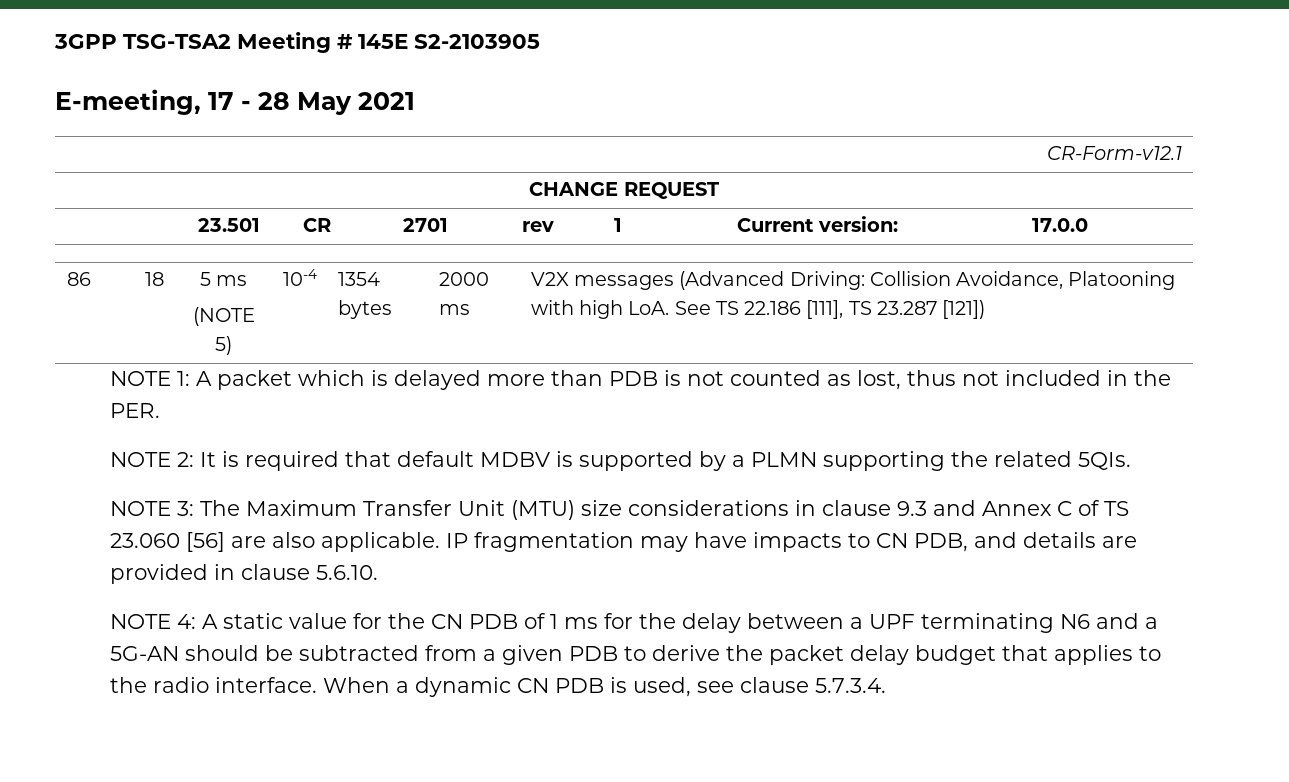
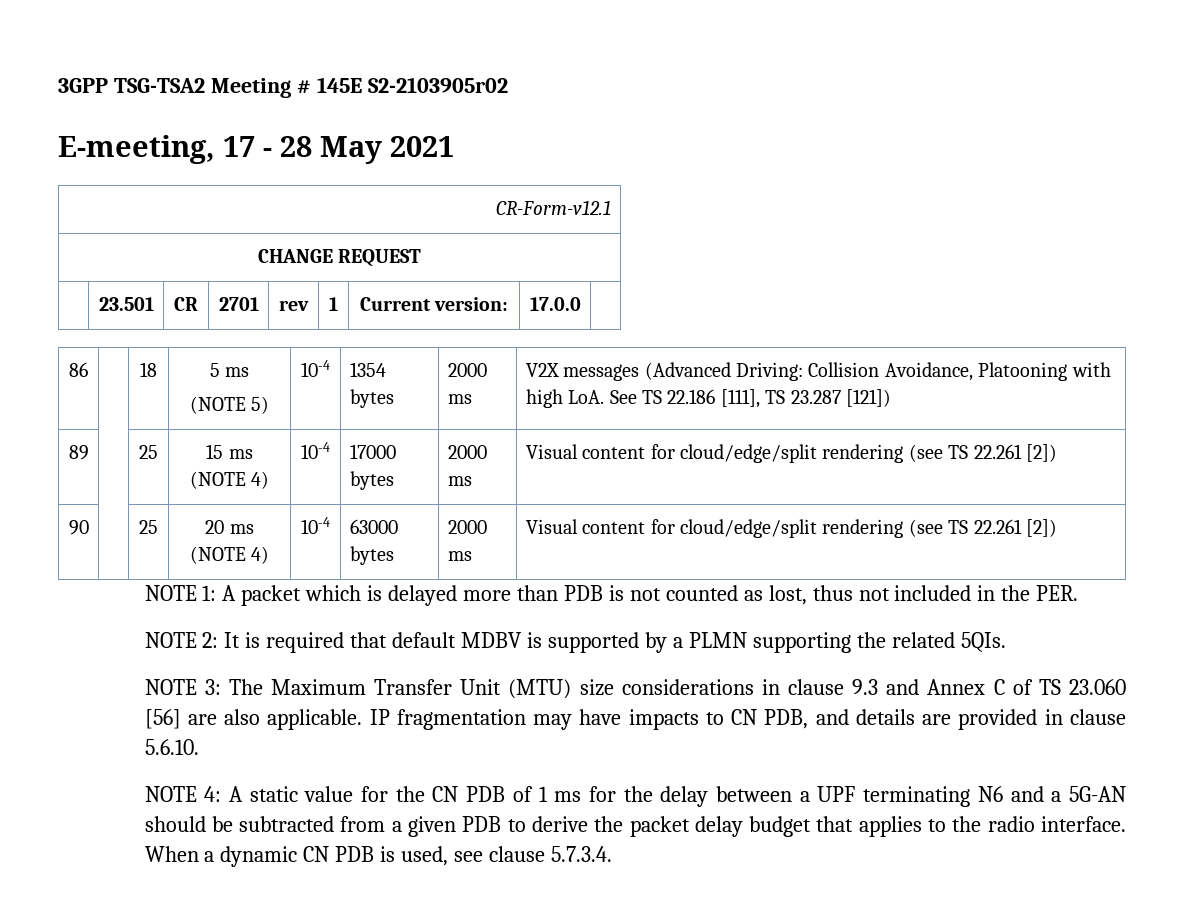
[414,34,540,49] S2-2103905 -> [367,77,508,93] S2-2103905r02
(986, 309) none -> [68,445,89,460] [139,445,158,459] [206,444,253,459] [189,471,270,489] [301,442,330,459] [349,444,396,459] [349,471,394,490] [447,445,487,459] [447,476,472,486] [525,444,1057,463] [68,520,89,535] [139,520,158,534] [205,520,254,534] [189,546,270,564] [301,517,330,534] [349,519,398,534] [349,546,394,565] [447,520,487,534] [447,551,472,561] [525,519,1057,538] // 89 | | 25 | 15 ms (NOTE 4) | 10-4 | 17000 bytes | 2000 ms | Visual content for cloud/edge/split rendering (see TS 22.261 [2]) // 90 | | 25 | 20 ms (NOTE 4) | 10-4 | 63000 bytes | 2000 ms | Visual content for cloud/edge/split rendering (see TS 22.261 [2])

